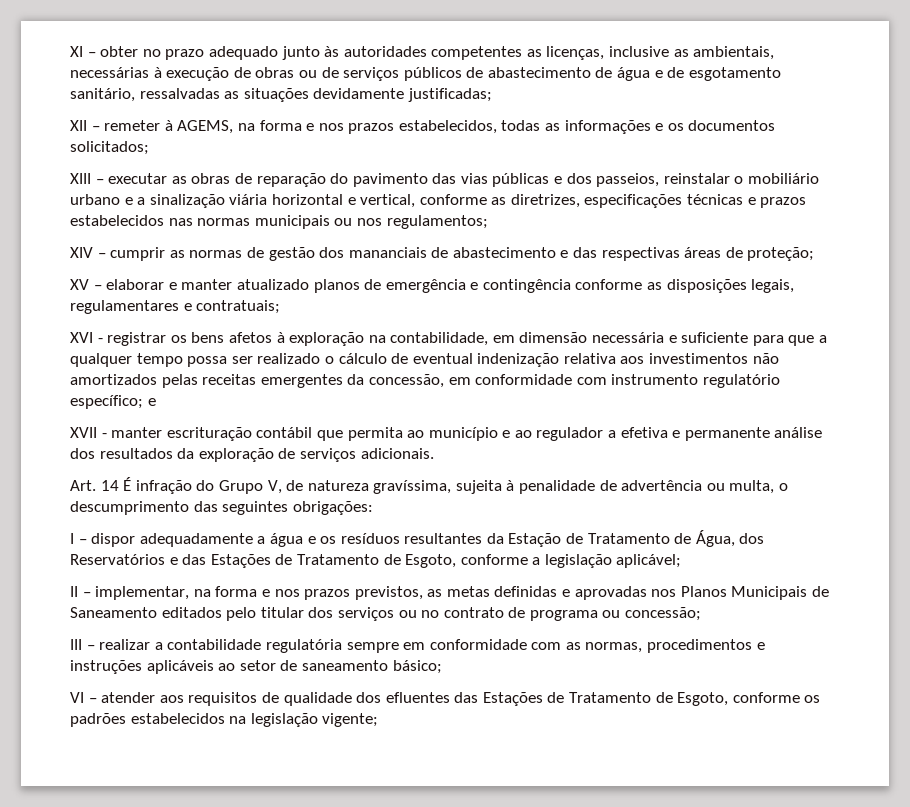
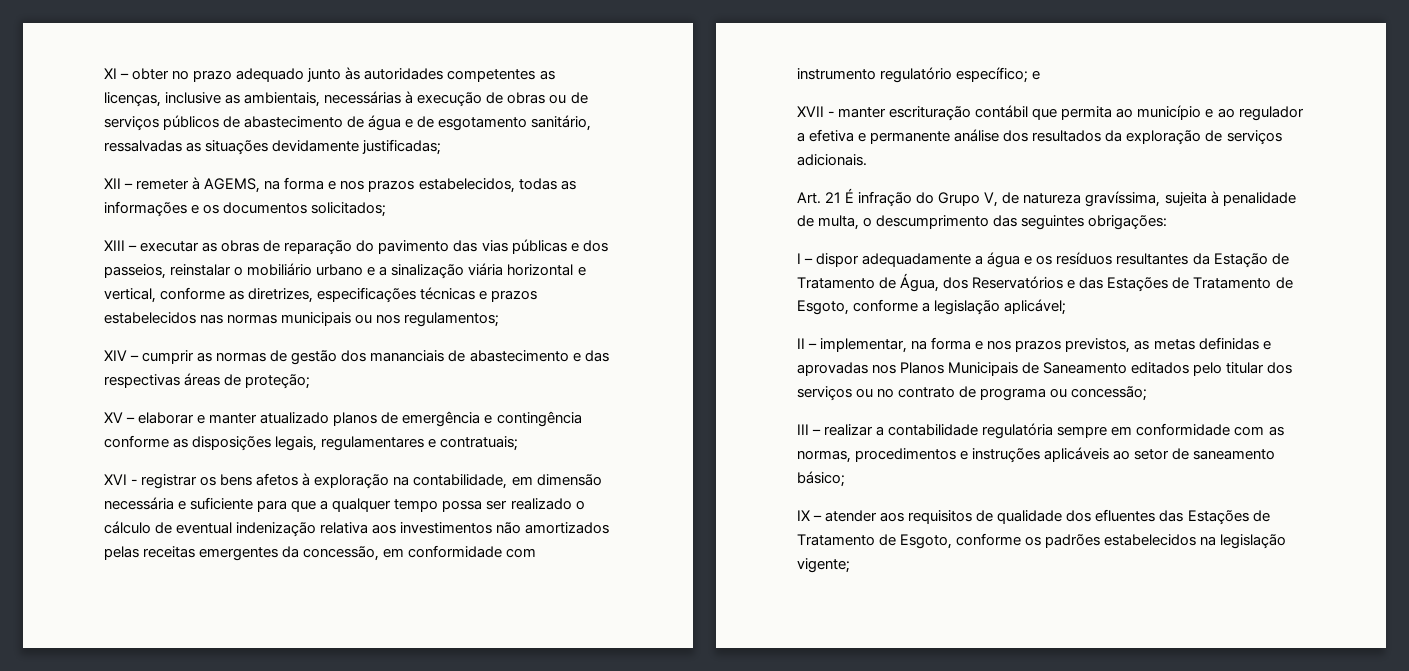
[100,480,119,491] 14 -> [825,192,842,203] 21
[621,480,725,491] advertência ou -> (814, 221) none
[70,692,84,703] VI -> [797,510,810,521] IX

